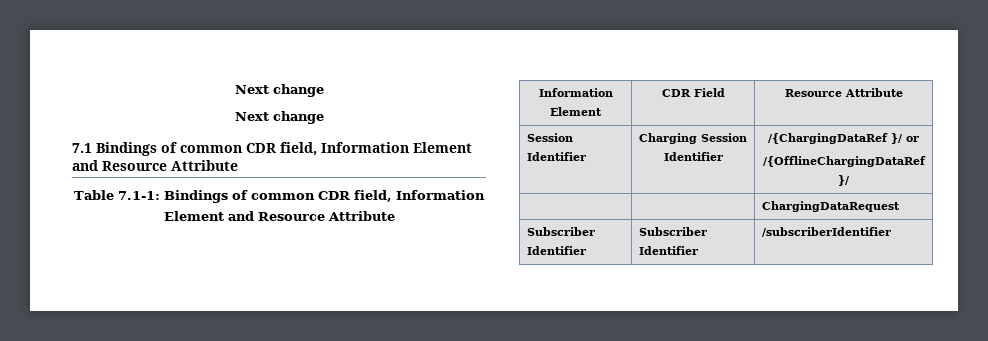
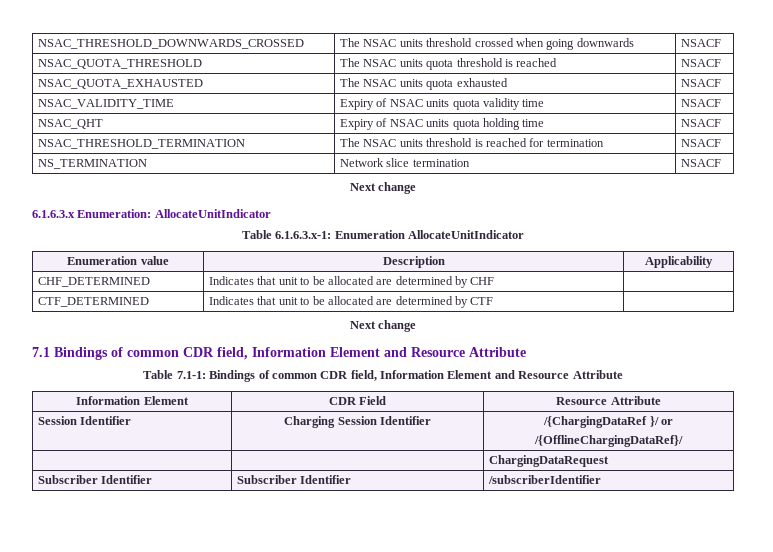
[234,84,324,97] Next change -> [38,39,305,49] [340,38,634,50] [681,39,722,47] [38,59,203,69] [340,58,558,70] [681,59,722,67] [38,79,204,89] [340,78,508,90] [681,79,722,87] [38,99,175,109] [340,98,545,110] [681,99,722,107] [38,119,104,129] [340,118,545,130] [681,119,722,127] [38,139,246,149] [340,138,604,147] [681,139,722,147] [38,159,148,169] [340,158,470,167] [681,159,722,167] [349,182,417,194] [32,209,271,218] [241,230,525,239] [67,256,169,265] [382,256,445,268] [645,256,713,268] [38,277,151,287] [209,276,495,288] [38,297,150,307] [209,296,494,308] NSAC_THRESHOLD_DOWNWARDS_CROSSED | The NSAC units threshold crossed when going downwards | NSACF // NSAC_QUOTA_THRESHOLD | The NSAC units quota threshold is reached | NSACF // NSAC_QUOTA_EXHAUSTED | The NSAC units quota exhausted | NSACF // NSAC_VALIDITY_TIME | Expiry of NSAC units quota validity time | NSACF // NSAC_QHT | Expiry of NSAC units quota holding time | NSACF // NSAC_THRESHOLD_TERMINATION | The NSAC units threshold is reached for termination | NSACF // NS_TERMINATION | Network slice termination | NSACF // Next change // 6.1.6.3.x Enumeration: AllocateUnitIndicator // Table 6.1.6.3.x-1: Enumeration AllocateUnitIndicator // Enumeration value | Description | Applicability // CHF_DETERMINED | Indicates that unit to be allocated are determined by CHF | // CTF_DETERMINED | Indicates that unit to be allocated are determined by CTF |

